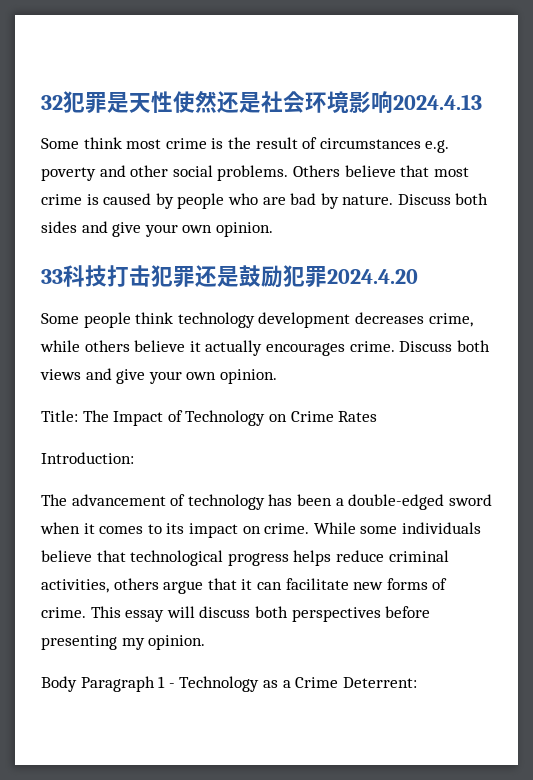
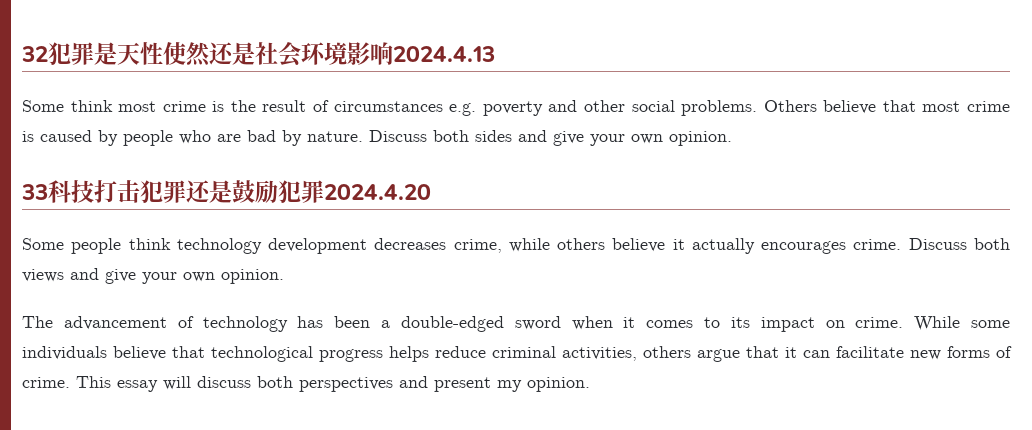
[41,410,378,426] [41,452,134,464] // Title: The Impact of Technology on Crime Rates // Introduction: -> (284, 276) none
[385,606,431,618] [41,635,117,650] before presenting -> [399,376,491,392] and present
[41,676,417,692] // Body Paragraph 1 - Technology as a Crime Deterrent: -> (590, 384) none

